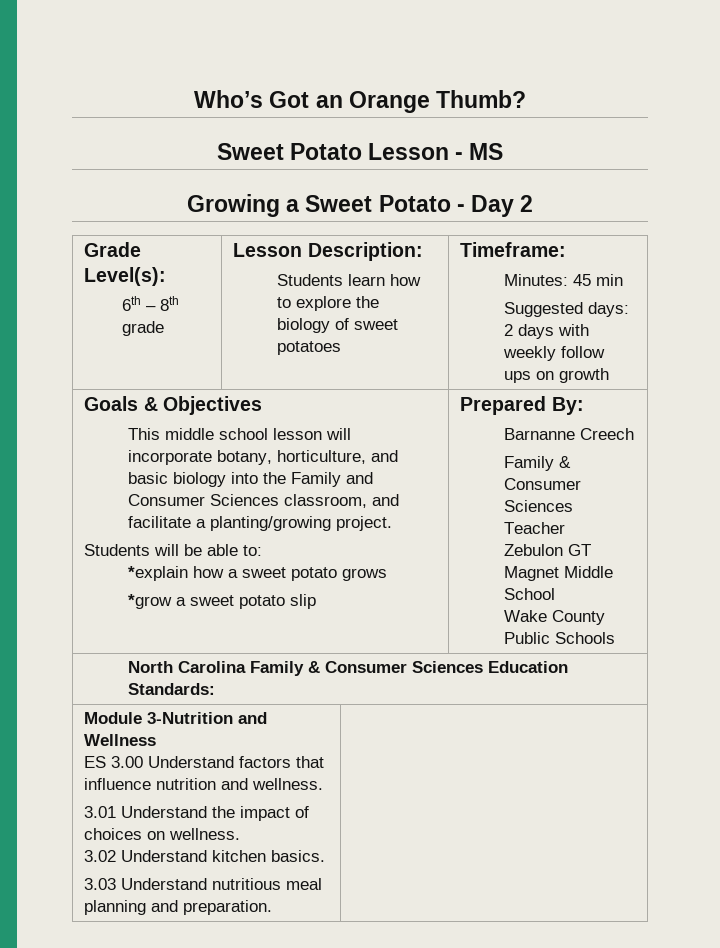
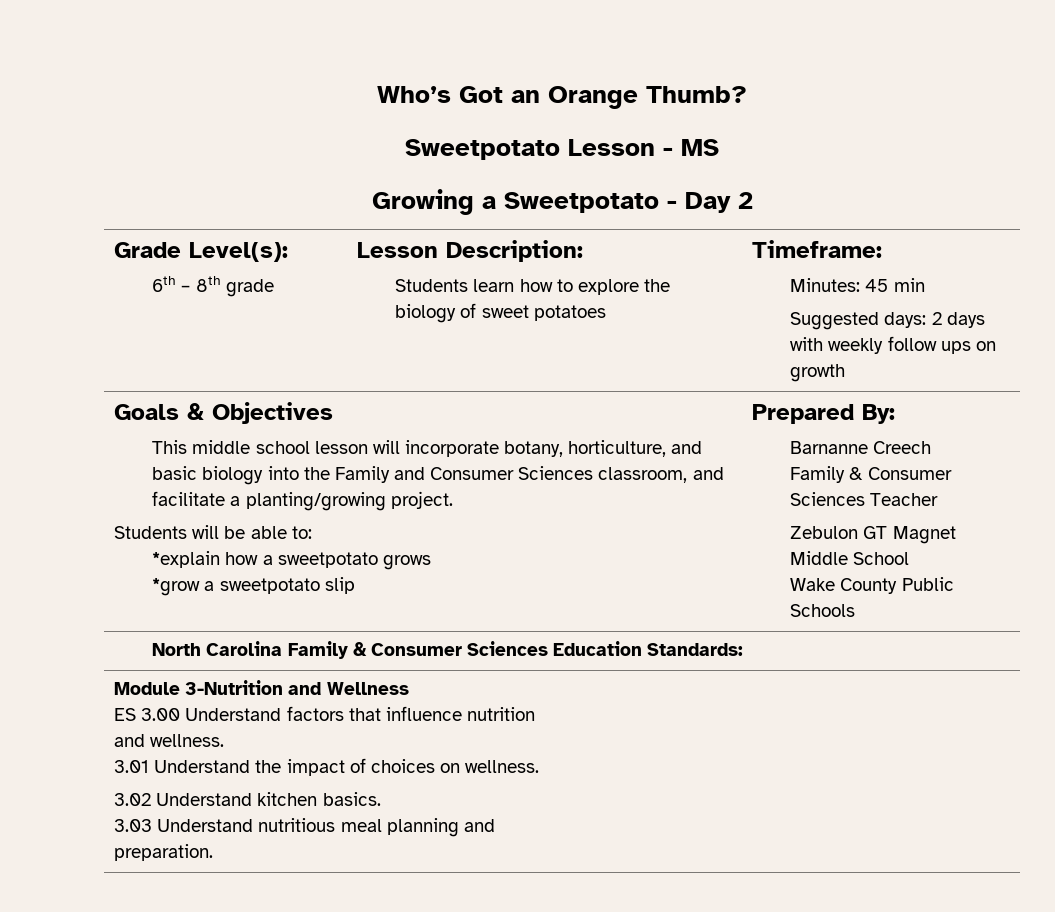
[216,143,362,160] Sweet Potato -> [405,139,560,160] Sweetpotato
[305,195,451,212] Sweet Potato -> [503,192,659,213] Sweetpotato
[242,567,338,581] sweet potato -> [277,552,378,568] sweetpotato
[190,595,286,609] sweet potato -> [219,578,320,594] sweetpotato

